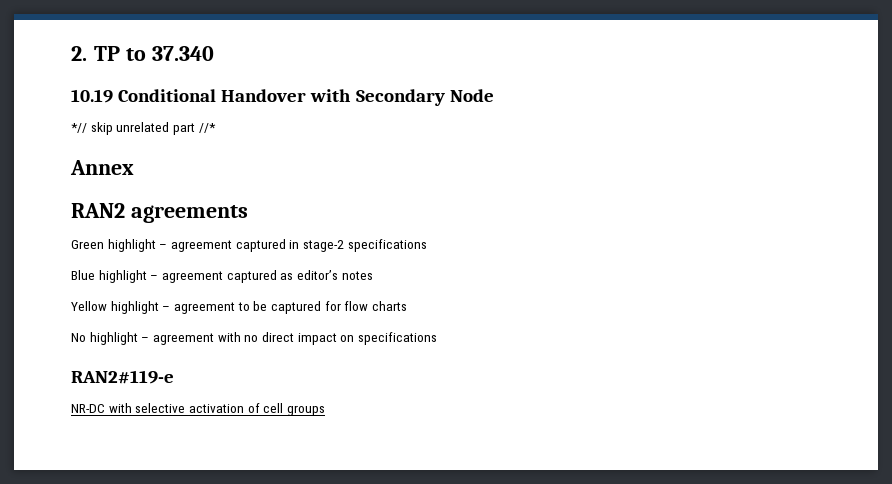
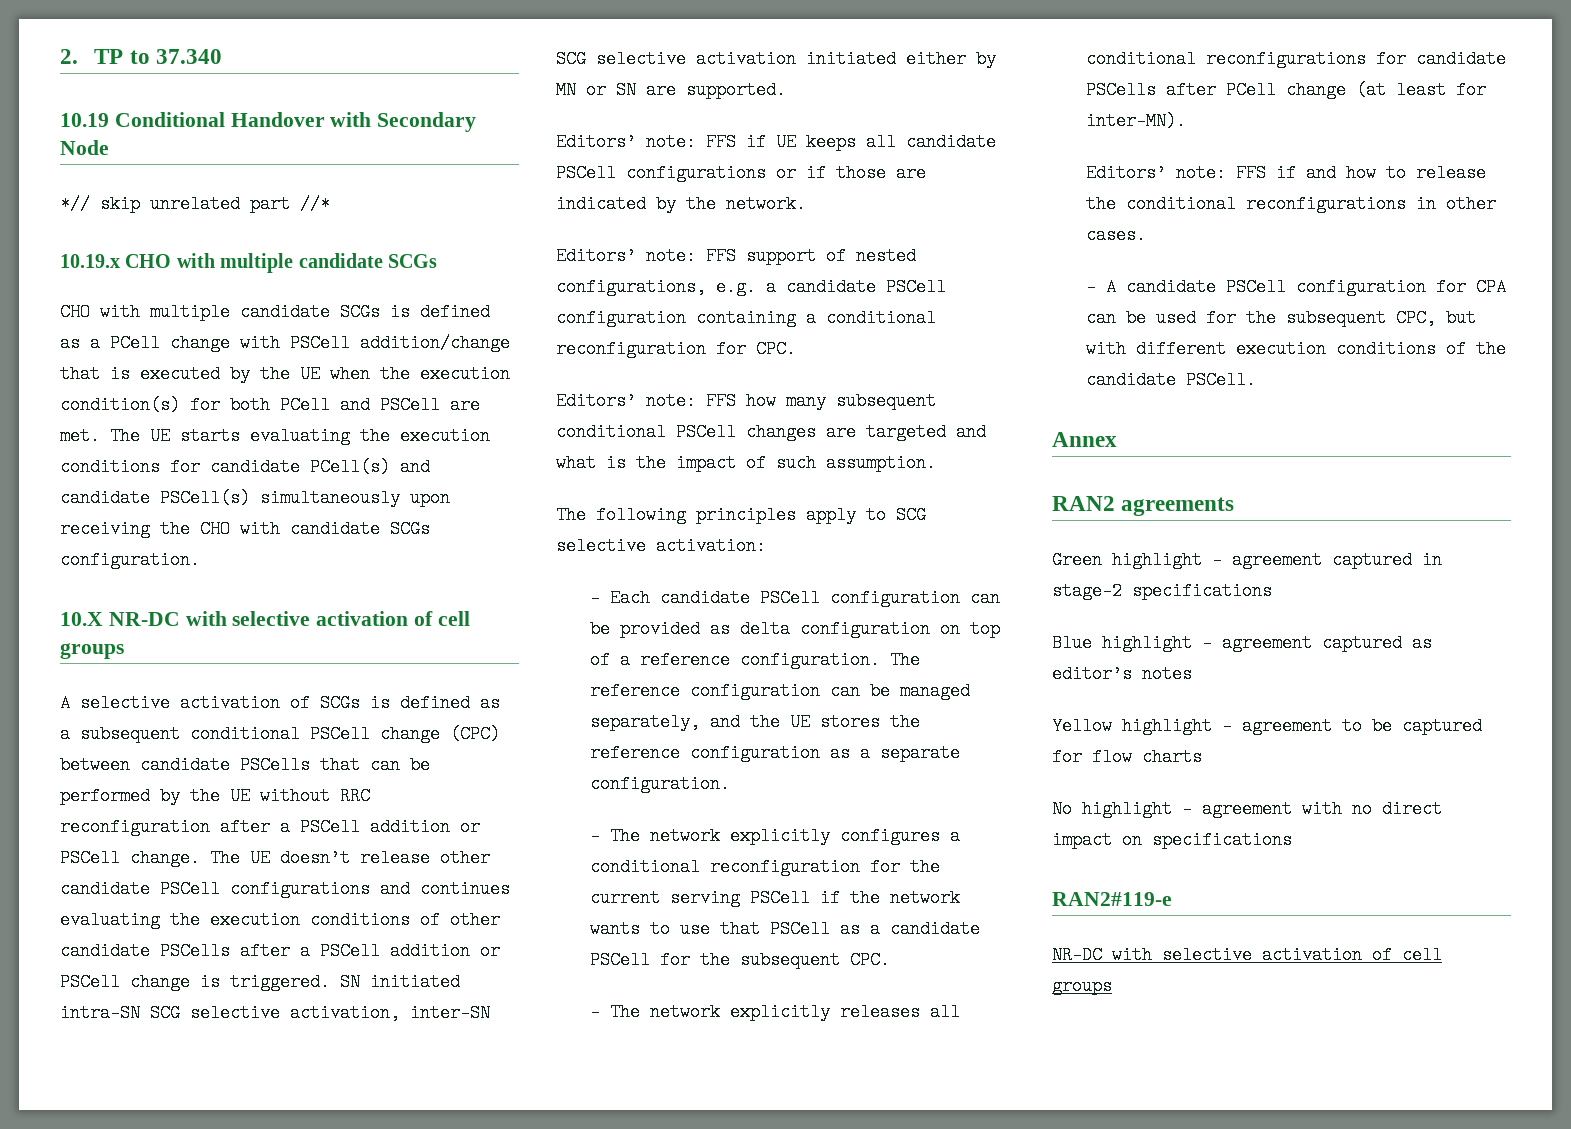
(216, 128) none -> [60,253,437,273] [60,303,490,321] [60,334,510,352] [60,365,510,383] [60,396,480,414] [60,427,490,445] [60,458,430,476] [60,489,450,507] [60,520,430,538] [60,551,200,569] [60,611,470,626] [60,643,124,659] [60,694,500,712] [60,725,500,743] [60,756,430,774] [60,787,370,805] [60,818,480,836] [60,849,490,867] [60,880,510,898] [60,911,500,929] [60,942,500,960] [60,973,460,991] [60,1004,490,1022] [556,50,996,68] [556,81,786,99] [556,133,996,151] [556,164,926,182] [556,195,806,213] [556,247,916,265] [556,278,946,296] [556,309,936,327] [556,340,796,358] [556,392,936,410] [556,423,986,441] [556,454,936,472] [556,506,926,524] [556,537,766,555] [590,589,1001,607] [590,620,1001,638] [590,651,921,669] [590,682,971,700] [590,713,921,731] [590,744,961,762] [590,775,731,793] [590,827,961,845] [590,858,941,876] [590,889,961,907] [590,920,981,938] [590,951,891,969] [590,1003,961,1021] [1086,50,1507,68] [1086,81,1487,99] [1086,112,1187,130] [1086,164,1487,182] [1086,195,1497,213] [1086,226,1147,244] [1086,278,1507,296] [1086,309,1477,327] [1086,340,1507,358] [1086,371,1257,389] // 10.19.x CHO with multiple candidate SCGs // CHO with multiple candidate SCGs is defined as a PCell change with PSCell addition/change that is executed by the UE when the execution condition(s) for both PCell and PSCell are met. The UE starts evaluating the execution conditions for candidate PCell(s) and candidate PSCell(s) simultaneously upon receiving the CHO with candidate SCGs configuration. // 10.X NR-DC with selective activation of cell groups // A selective activation of SCGs is defined as a subsequent conditional PSCell change (CPC) between candidate PSCells that can be performed by the UE without RRC reconfiguration after a PSCell addition or PSCell change. The UE doesn’t release other candidate PSCell configurations and continues evaluating the execution conditions of other candidate PSCells after a PSCell addition or PSCell change is triggered. SN initiated intra-SN SCG selective activation, inter-SN SCG selective activation initiated either by MN or SN are supported. // Editors’ note: FFS if UE keeps all candidate PSCell configurations or if those are indicated by the network. // Editors’ note: FFS support of nested configurations, e.g. a candidate PSCell configuration containing a conditional reconfiguration for CPC. // Editors’ note: FFS how many subsequent conditional PSCell changes are targeted and what is the impact of such assumption. // The following principles apply to SCG selective activation: // - Each candidate PSCell configuration can be provided as delta configuration on top of a reference configuration. The reference configuration can be managed separately, and the UE stores the reference configuration as a separate configuration. // - The network explicitly configures a conditional reconfiguration for the current serving PSCell if the network wants to use that PSCell as a candidate PSCell for the subsequent CPC. // - The network explicitly releases all conditional reconfigurations for candidate PSCells after PCell change (at least for inter-MN). // Editors’ note: FFS if and how to release the conditional reconfigurations in other cases. // - A candidate PSCell configuration for CPA can be used for the subsequent CPC, but with different execution conditions of the candidate PSCell.

